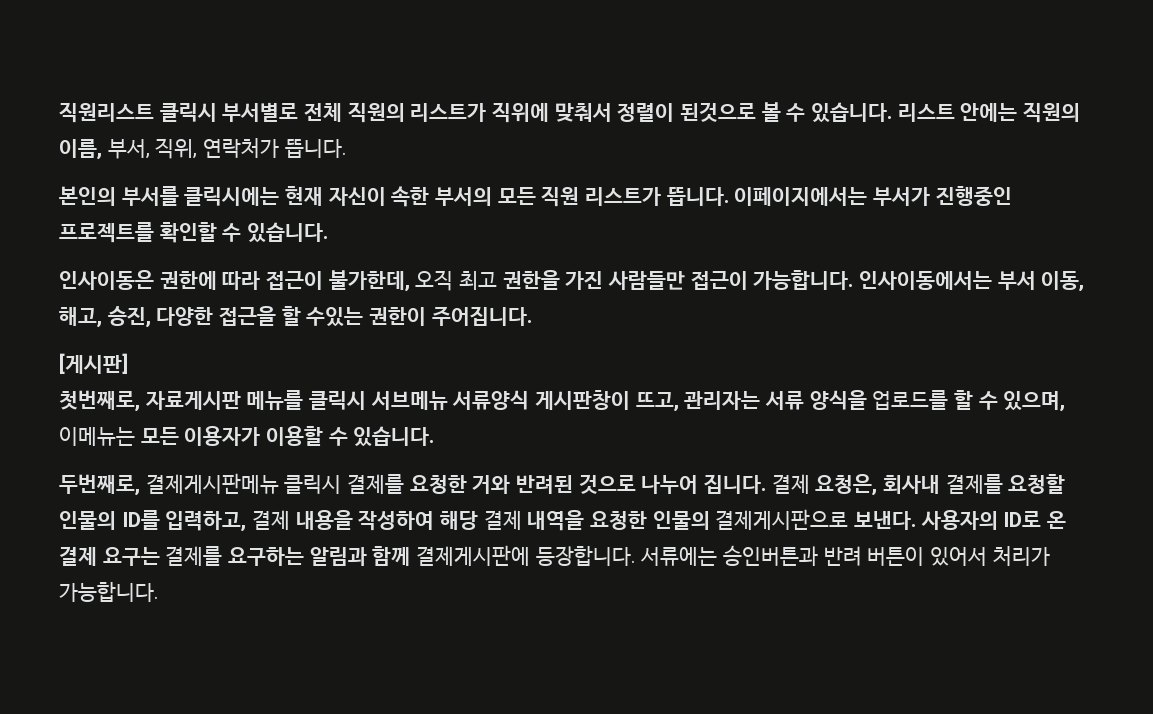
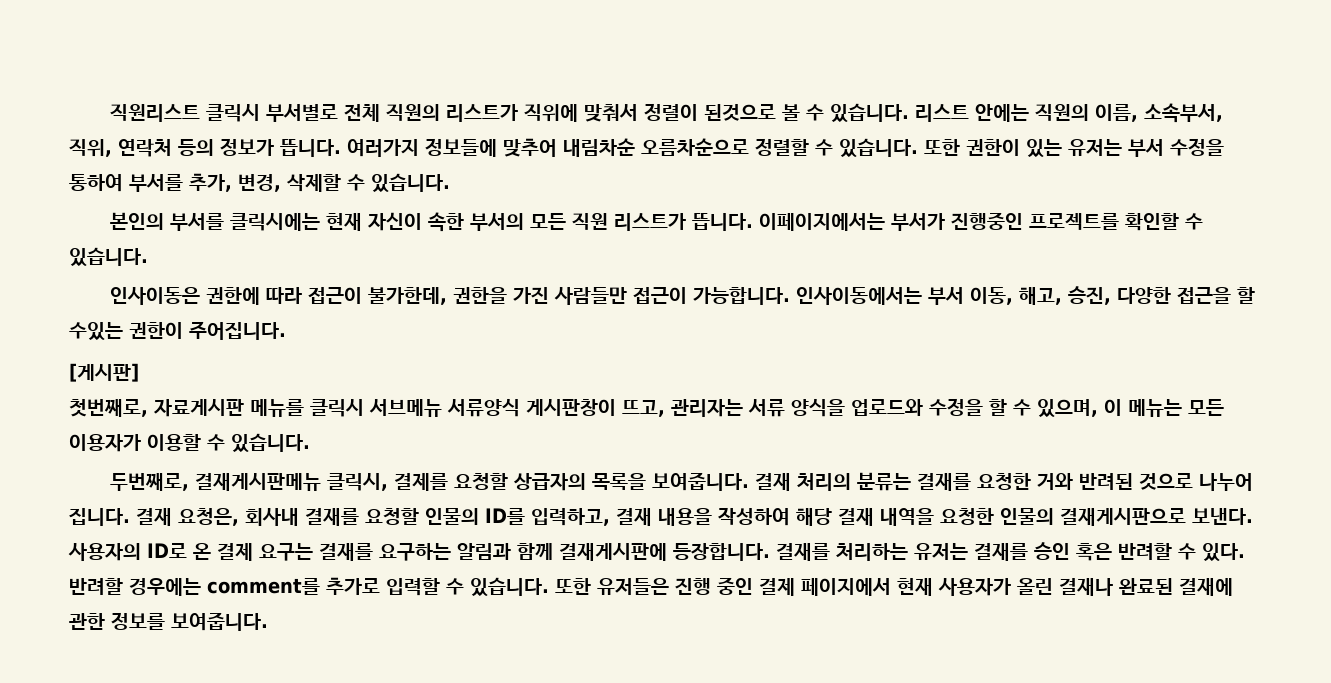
[107,138,347,159] 부서, 직위, 연락처가 뜹니다. -> [1144,103,1224,123] [69,138,1224,157] [69,173,450,192] 소속부서, 직위, 연락처 등의 정보가 뜹니다. 여러가지 정보들에 맞추어 내림차순 오름차순으로 정렬할 수 있습니다. 또한 권한이 있는 유저는 부서 수정을 통하여 부서를 추가, 변경, 삭제할 수 있습니다.
[415,270,498,291] 오직 최고 -> (448, 296) none
[872,390,949,410] 업로드를 -> [851,398,983,416] 업로드와 수정을
[59,427,135,446] 이메뉴는 -> [1104,399,1182,417] 이 메뉴는
[145,473,405,494] 결제게시판메뉴 클릭시 결제를 -> [195,472,972,491] 결재게시판메뉴 클릭시, 결제를 요청할 상급자의 목록을 보여줍니다. 결재 처리의 분류는 결재를
[771,474,810,494] 결제 -> [136,508,172,526] 결재
[945,474,1003,494] 결제를 -> [305,508,359,526] 결재를
[252,510,291,530] 결제 -> [616,508,652,526] 결재
[483,510,522,530] 결제 -> [838,508,874,526] 결재
[715,509,849,530] 결제게시판으로 -> [1060,508,1186,526] 결재게시판으로
[165,546,223,566] 결제를 -> [319,543,373,561] 결재를
[416,545,1050,566] [59,581,159,602] 결제게시판에 등장합니다. 서류에는 승인버튼과 반려 버튼이 있어서 처리가 가능합니다. -> [559,542,1245,561] [69,577,1233,596] [69,612,268,631] 결재게시판에 등장합니다. 결재를 처리하는 유저는 결재를 승인 혹은 반려할 수 있다. 반려할 경우에는 comment를 추가로 입력할 수 있습니다. 또한 유저들은 진행 중인 결제 페이지에서 현재 사용자가 올린 결재나 완료된 결재에 관한 정보를 보여줍니다.

